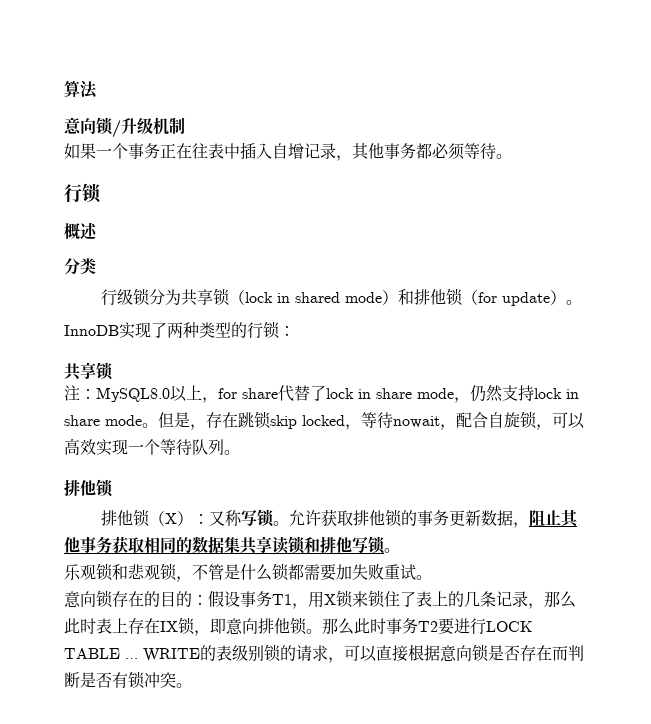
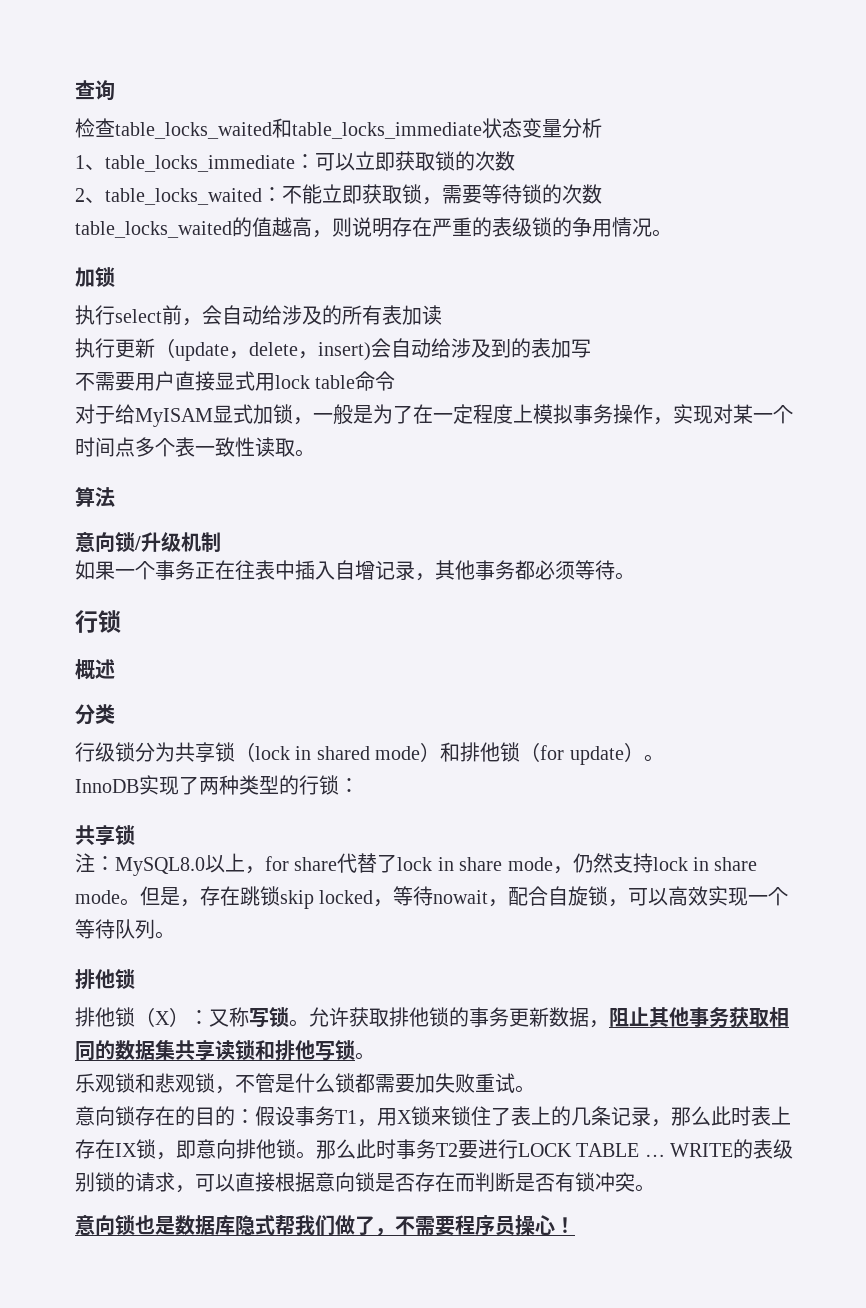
(64, 88) none -> [75,80,115,101] [75,118,602,139] [75,151,515,172] [75,184,602,205] [75,217,672,238] [75,267,115,287] [75,305,442,326] [75,338,591,361] [75,371,396,391] [75,404,793,427] [75,437,315,457] 查询 // 检查table_locks_waited和table_locks_immediate状态变量分析 // 1、table_locks_immediate：可以立即获取锁的次数 // 2、table_locks_waited：不能立即获取锁，需要等待锁的次数 // table_locks_waited的值越高，则说明存在严重的表级锁的争用情况。 // 加锁 // 执行select前，会自动给涉及的所有表加读 // 执行更新（update，delete，insert)会自动给涉及到的表加写 // 不需要用户直接显式用lock table命令 // 对于给MyISAM显式加锁，一般是为了在一定程度上模拟事务操作，实现对某一个时间点多个表一致性读取。 //
(192, 685) none -> [75,1215,575,1236] // 意向锁也是数据库隐式帮我们做了，不需要程序员操心！

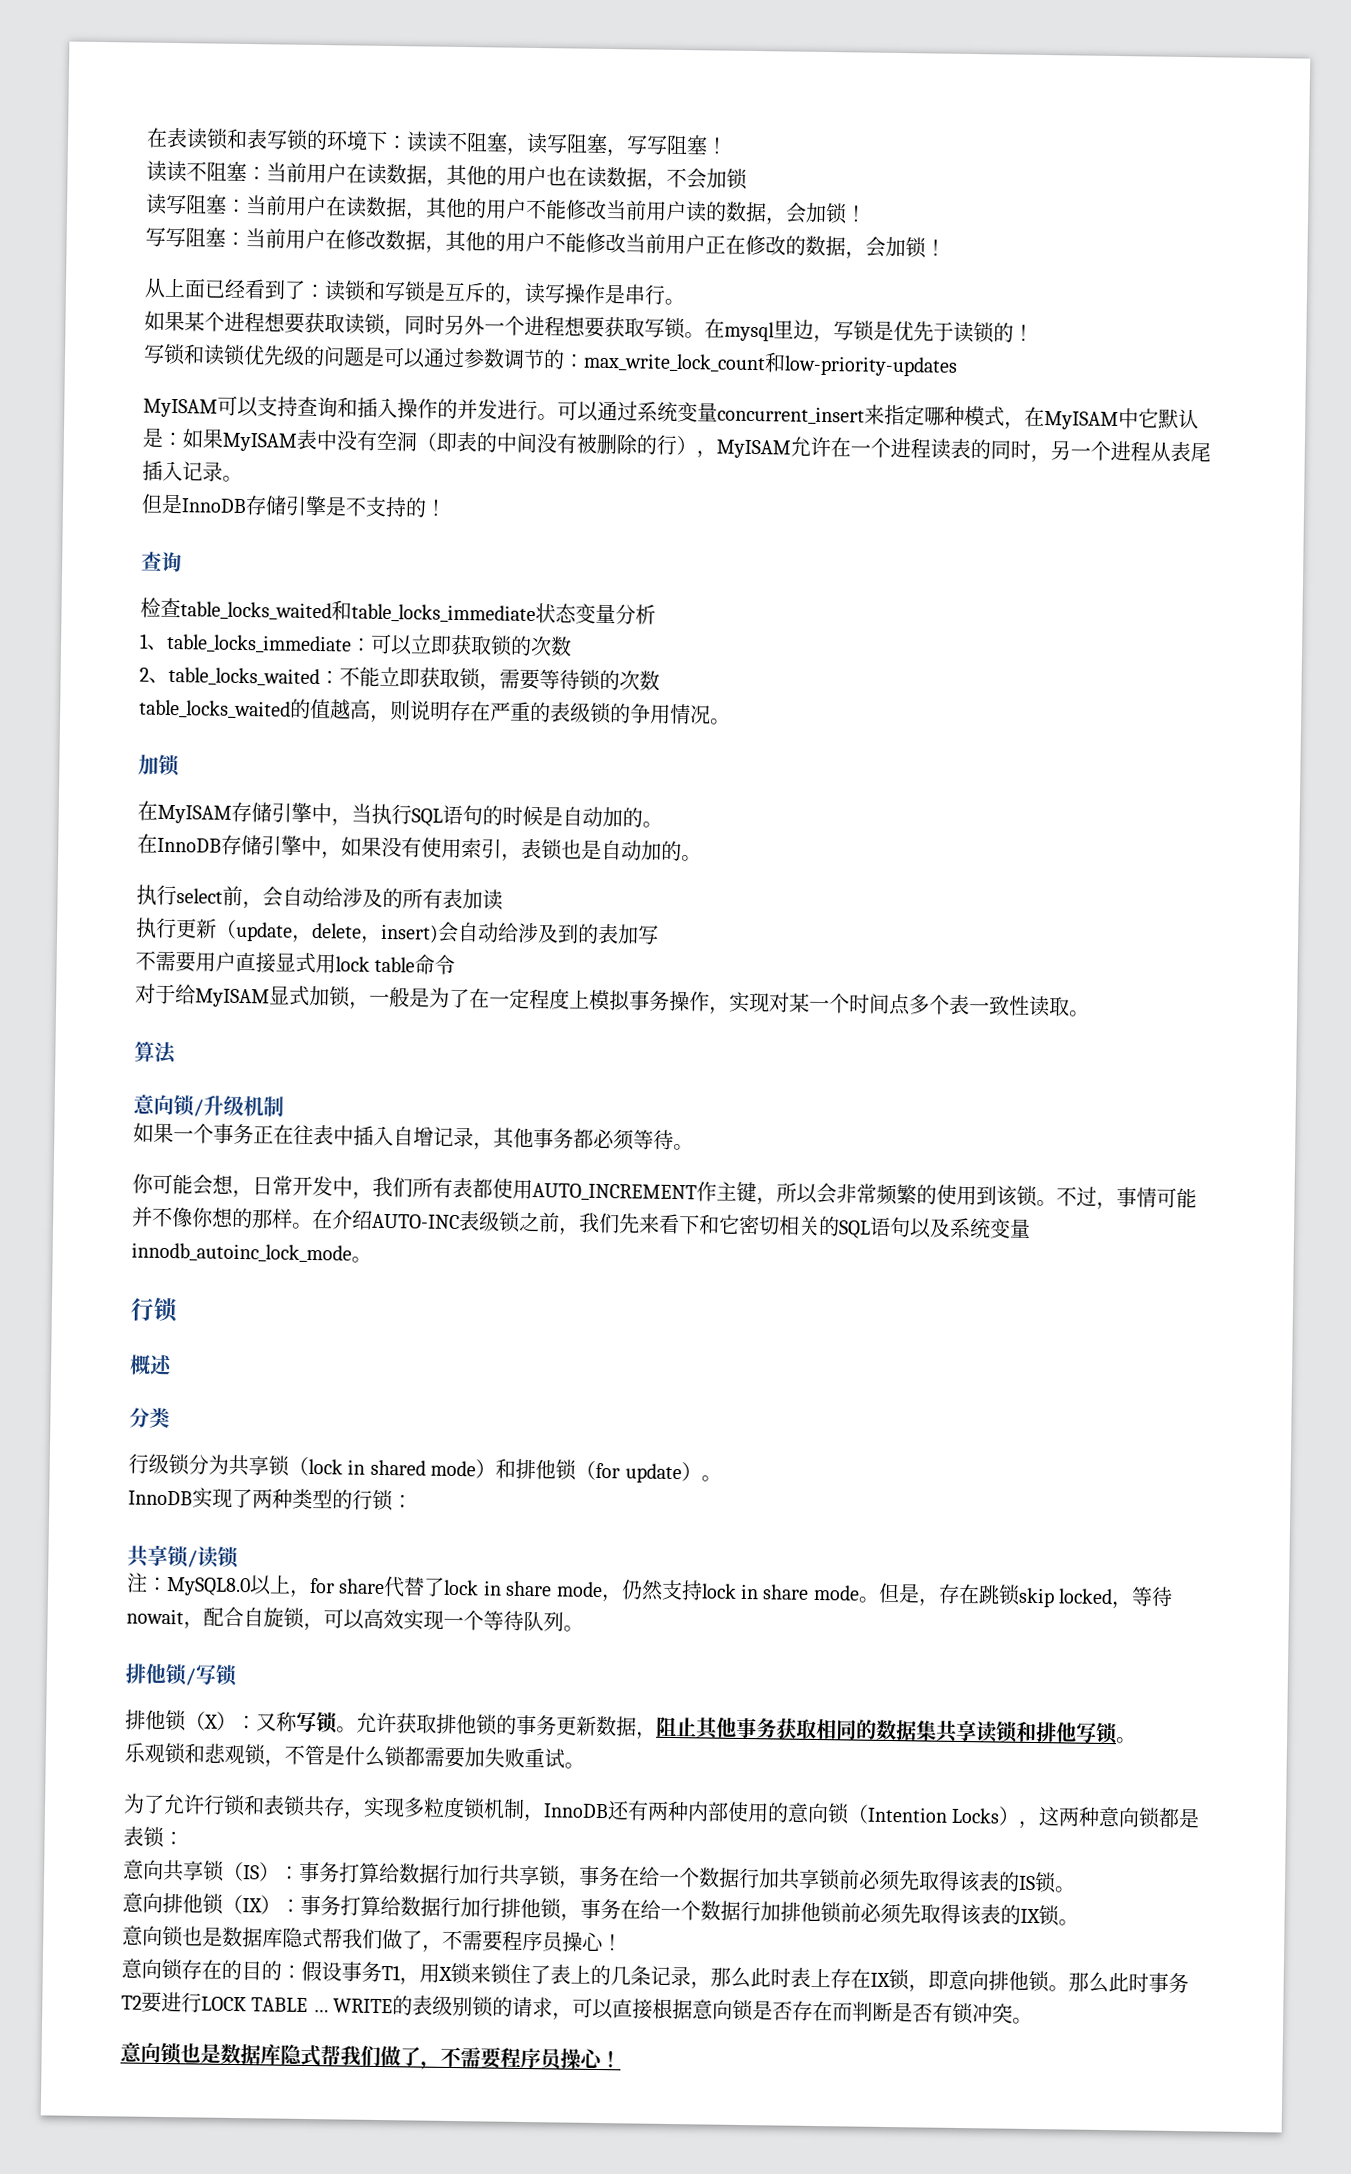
(75, 90) none -> [146,127,728,158] [146,160,748,191] [145,193,867,226] [145,227,946,260] [144,277,685,306] [144,310,1034,344] [143,343,958,377] [143,395,1199,431] [142,427,1211,464] [142,460,243,482] [141,493,447,518] 在表读锁和表写锁的环境下：读读不阻塞，读写阻塞，写写阻塞！ // 读读不阻塞：当前用户在读数据，其他的用户也在读数据，不会加锁 // 读写阻塞：当前用户在读数据，其他的用户不能修改当前用户读的数据，会加锁！ // 写写阻塞：当前用户在修改数据，其他的用户不能修改当前用户正在修改的数据，会加锁！ // 从上面已经看到了：读锁和写锁是互斥的，读写操作是串行。 // 如果某个进程想要获取读锁，同时另外一个进程想要获取写锁。在mysql里边，写锁是优先于读锁的！ // 写锁和读锁优先级的问题是可以通过参数调节的：max_write_lock_count和low-priority-updates // MyISAM可以支持查询和插入操作的并发进行。可以通过系统变量concurrent_insert来指定哪种模式，在MyISAM中它默认是：如果MyISAM表中没有空洞（即表的中间没有被删除的行），MyISAM允许在一个进程读表的同时，另一个进程从表尾插入记录。 // 但是InnoDB存储引擎是不支持的！ //
(115, 277) none -> [137,800,663,828] [137,833,702,862] // 在MyISAM存储引擎中，当执行SQL语句的时候是自动加的。 // 在InnoDB存储引擎中，如果没有使用索引，表锁也是自动加的。
(635, 576) none -> [132,1173,1197,1211] [132,1206,1031,1239] [131,1242,372,1263] // 你可能会想，日常开发中，我们所有表都使用AUTO_INCREMENT作主键，所以会非常频繁的使用到该锁。不过，事情可能并不像你想的那样。在介绍AUTO-INC表级锁之前，我们先来看下和它密切相关的SQL语句以及系统变量innodb_autoinc_lock_mode。
(135, 835) none -> [187,1546,239,1569] /读锁
(135, 979) none -> [185,1664,237,1687] /写锁
(535, 1089) none -> [123,1793,1201,1830] [123,1826,184,1849] [123,1859,1076,1894] [122,1892,1079,1927] [122,1925,623,1953] // 为了允许行锁和表锁共存，实现多粒度锁机制，InnoDB还有两种内部使用的意向锁（Intention Locks），这两种意向锁都是表锁： // 意向共享锁（IS）：事务打算给数据行加行共享锁，事务在给一个数据行加共享锁前必须先取得该表的IS锁。 // 意向排他锁（IX）：事务打算给数据行加行排他锁，事务在给一个数据行加排他锁前必须先取得该表的IX锁。 // 意向锁也是数据库隐式帮我们做了，不需要程序员操心！

